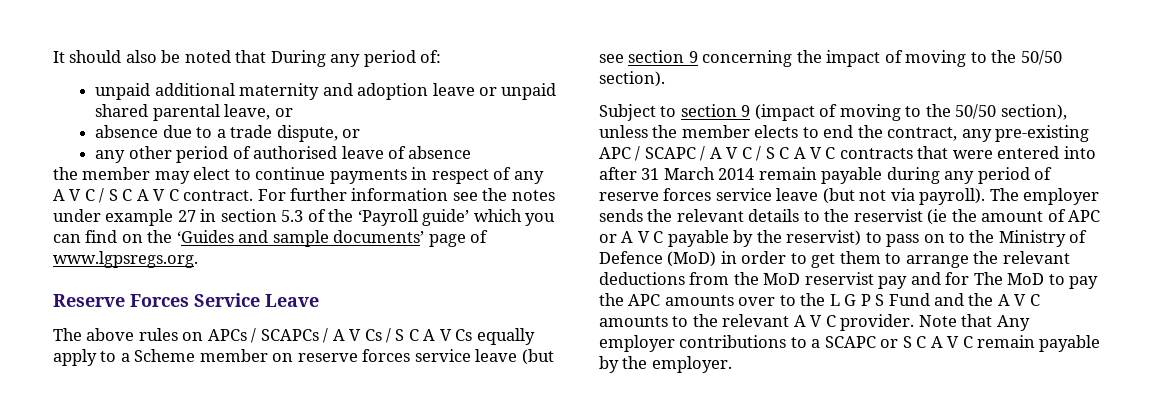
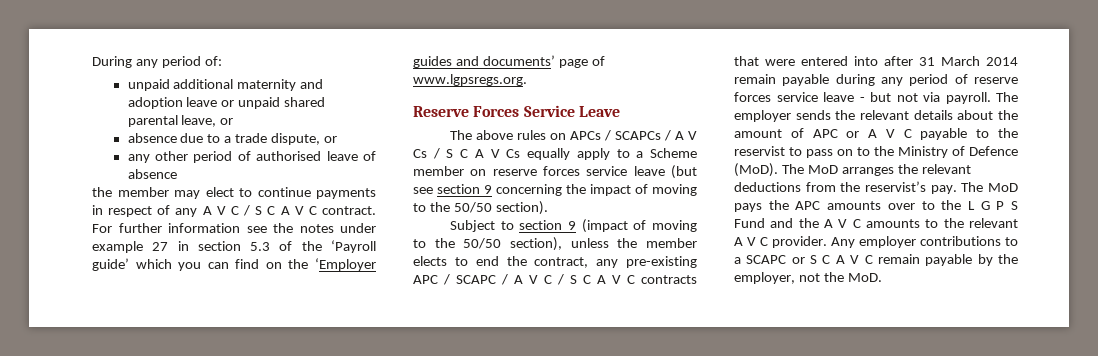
[53,50,267,63] It should also be noted that -> (92, 62) none
[176,230,329,247] ‘Guides and sample -> [315,258,377,271] [413,56,479,68] ‘Employer guides and
[822,188,855,204] (but -> [859,92,891,102] - but
[919,188,986,205] payroll). -> [945,92,991,104] payroll.
[803,209,948,225] to the reservist (ie -> [957,110,994,120] about
[733,230,862,247] by the reservist) -> [976,128,1018,138] [734,146,785,156] to the reservist
[667,251,969,268] (MoD) in order to get them to arrange -> [734,163,894,177] (MoD). The MoD arranges
[763,272,1099,289] MoD reservist pay and for The MoD to pay -> [865,181,1018,194] [734,203,762,212] reservist’s pay. The MoD pays
[918,314,993,327] Note that -> (827, 242) none
[651,356,732,373] employer. -> [734,272,882,284] employer, not the MoD.

